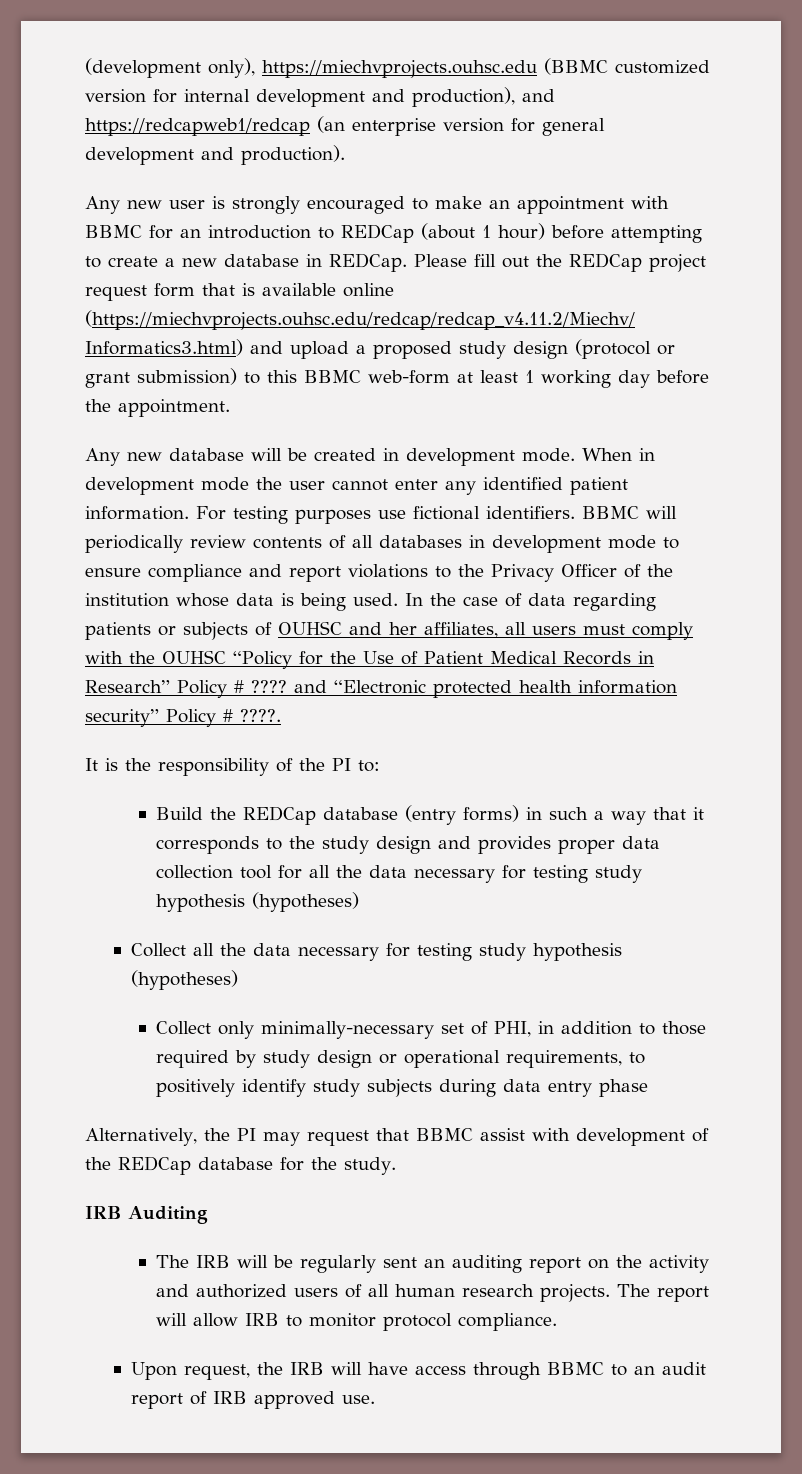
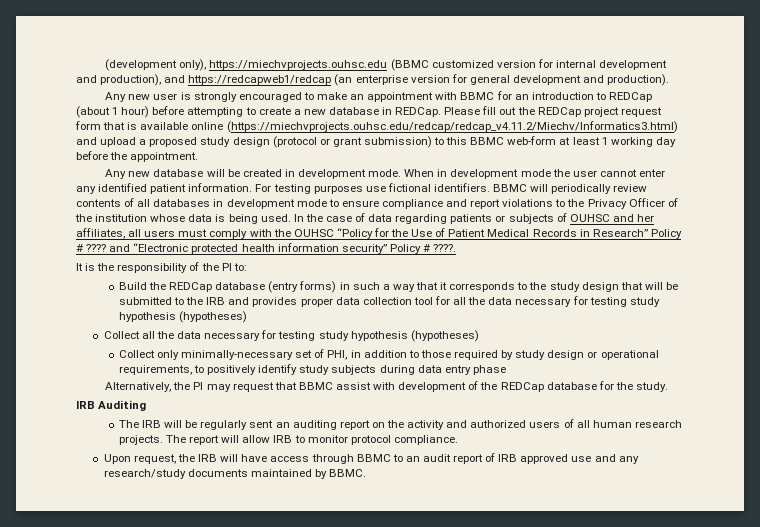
(432, 845) none -> [620,282,678,290] [118,297,226,305] that will be submitted to the IRB
[342,1395,376,1404] use. -> [571,454,639,464] [103,469,367,479] use and any research/study documents maintained by BBMC.

